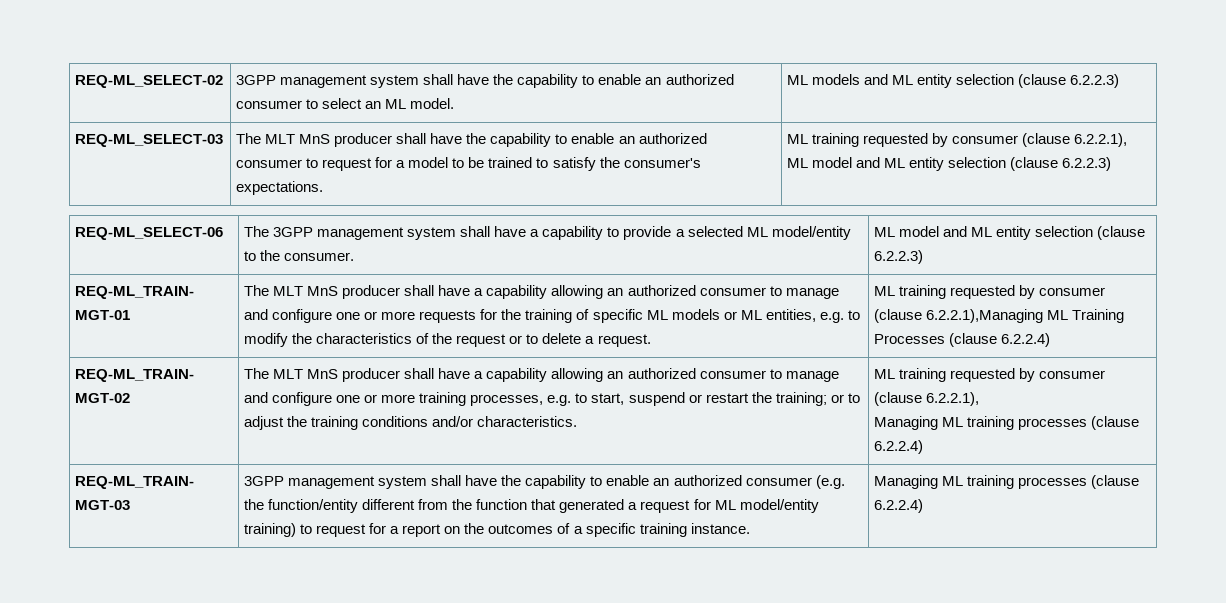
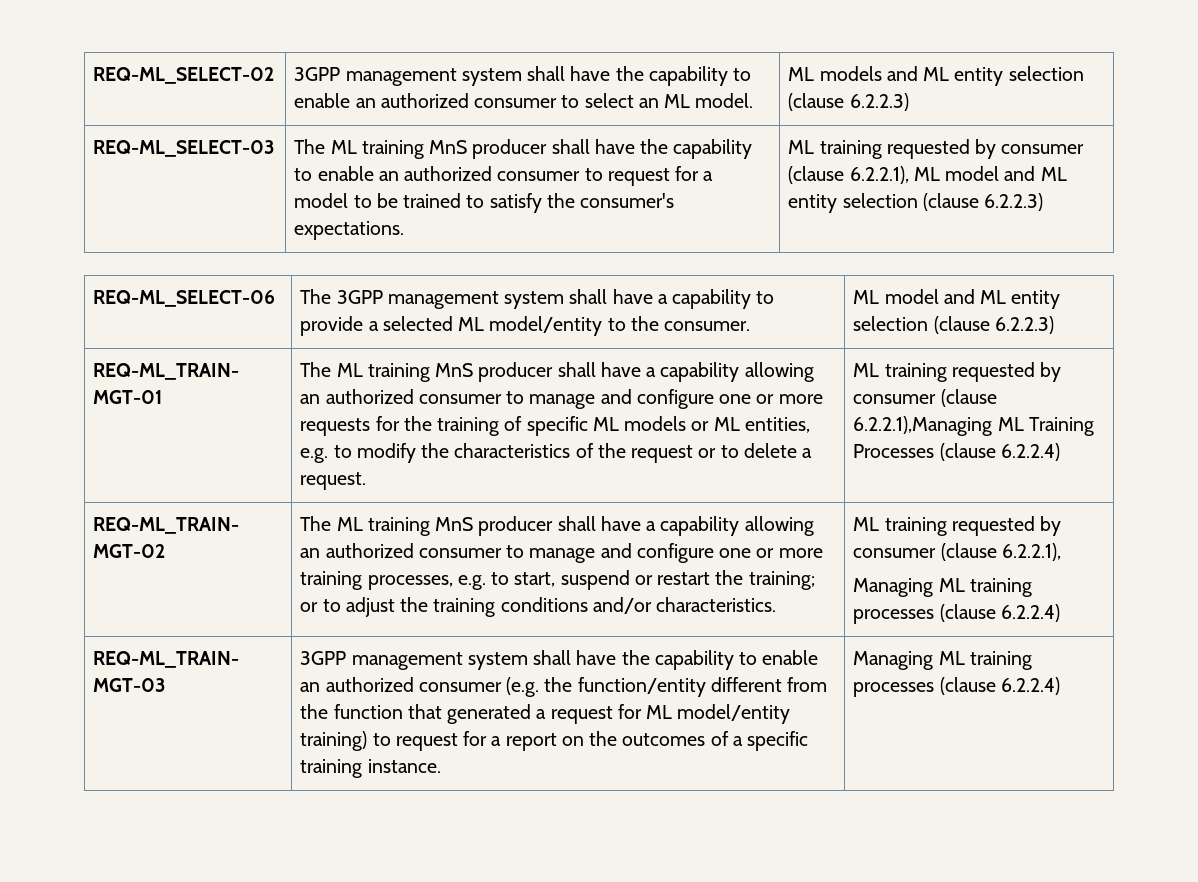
[265,134,296,144] MLT -> [330,140,424,159] ML training
[273,286,304,296] MLT -> [336,363,430,382] ML training
[273,369,304,379] MLT -> [336,517,430,536] ML training

